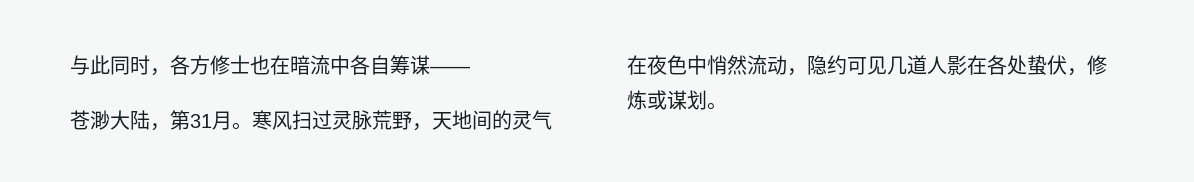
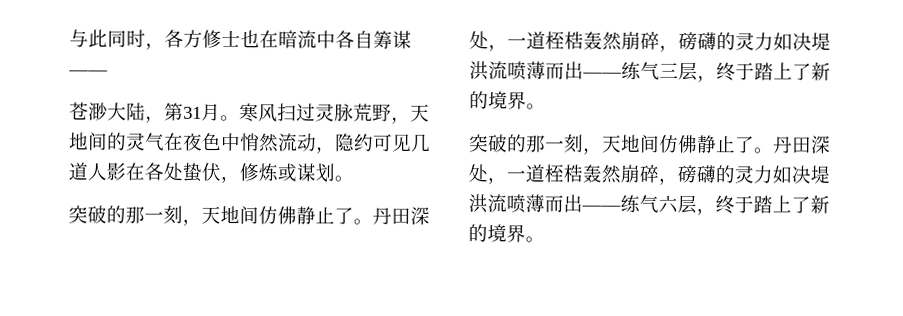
(727, 106) none -> [68,204,430,226] [469,31,831,52] [469,61,831,83] [469,91,546,110] [469,133,831,155] [468,164,830,185] [468,194,830,216] [468,224,545,243] // 突破的那一刻，天地间仿佛静止了。丹田深处，一道桎梏轰然崩碎，磅礴的灵力如决堤洪流喷薄而出——练气三层，终于踏上了新的境界。 // 突破的那一刻，天地间仿佛静止了。丹田深处，一道桎梏轰然崩碎，磅礴的灵力如决堤洪流喷薄而出——练气六层，终于踏上了新的境界。

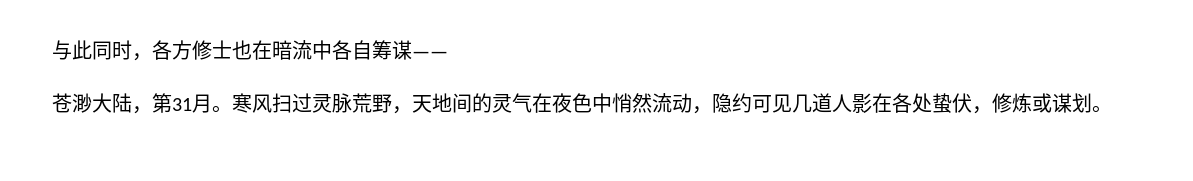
[68,204,430,226] [469,31,831,52] [469,61,831,83] [469,91,546,110] [469,133,831,155] [468,164,830,185] [468,194,830,216] [468,224,545,243] // 突破的那一刻，天地间仿佛静止了。丹田深处，一道桎梏轰然崩碎，磅礴的灵力如决堤洪流喷薄而出——练气三层，终于踏上了新的境界。 // 突破的那一刻，天地间仿佛静止了。丹田深处，一道桎梏轰然崩碎，磅礴的灵力如决堤洪流喷薄而出——练气六层，终于踏上了新的境界。 -> (1112, 109) none

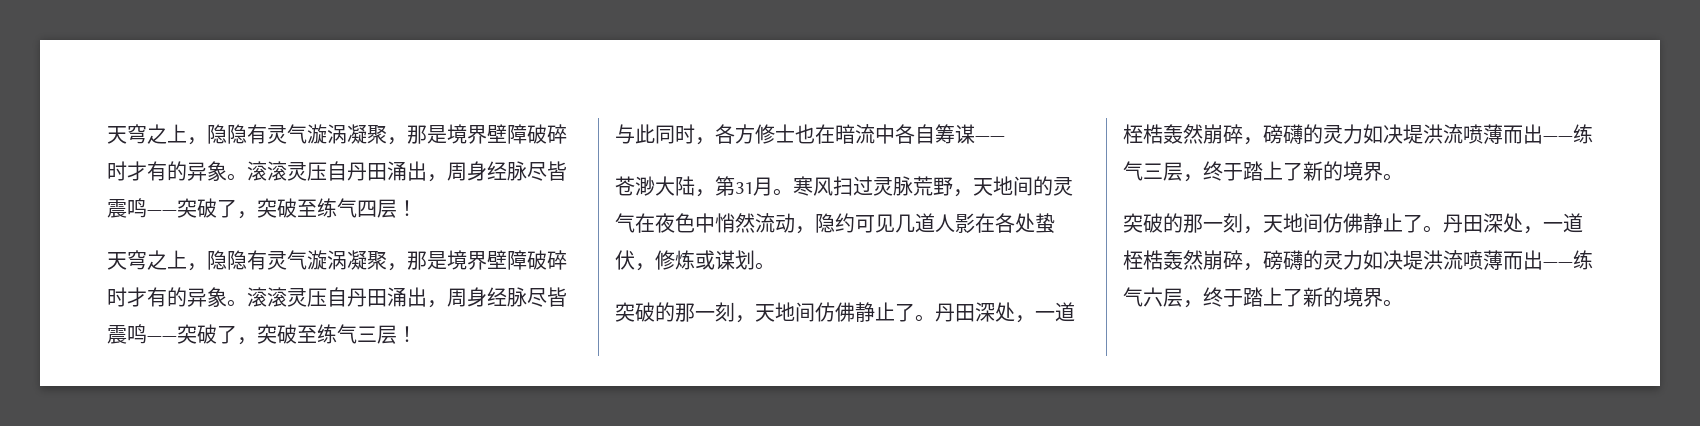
(52, 50) none -> [107,124,567,145] [107,161,567,182] [107,198,417,219] [107,250,567,271] [107,287,567,308] [107,324,417,345] 天穹之上，隐隐有灵气漩涡凝聚，那是境界壁障破碎时才有的异象。滚滚灵压自丹田涌出，周身经脉尽皆震鸣——突破了，突破至练气四层！ // 天穹之上，隐隐有灵气漩涡凝聚，那是境界壁障破碎时才有的异象。滚滚灵压自丹田涌出，周身经脉尽皆震鸣——突破了，突破至练气三层！ //
(1112, 109) none -> [615,302,1075,323] [1123,124,1593,145] [1123,161,1403,182] [1123,213,1583,234] [1123,250,1593,271] [1123,287,1403,308] // 突破的那一刻，天地间仿佛静止了。丹田深处，一道桎梏轰然崩碎，磅礴的灵力如决堤洪流喷薄而出——练气三层，终于踏上了新的境界。 // 突破的那一刻，天地间仿佛静止了。丹田深处，一道桎梏轰然崩碎，磅礴的灵力如决堤洪流喷薄而出——练气六层，终于踏上了新的境界。

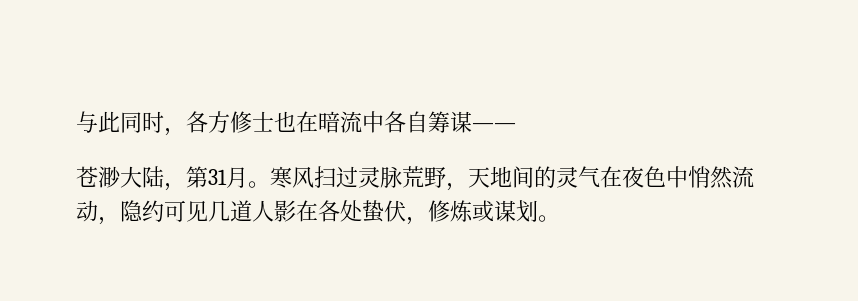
[107,124,567,145] [107,161,567,182] [107,198,417,219] [107,250,567,271] [107,287,567,308] [107,324,417,345] 天穹之上，隐隐有灵气漩涡凝聚，那是境界壁障破碎时才有的异象。滚滚灵压自丹田涌出，周身经脉尽皆震鸣——突破了，突破至练气四层！ // 天穹之上，隐隐有灵气漩涡凝聚，那是境界壁障破碎时才有的异象。滚滚灵压自丹田涌出，周身经脉尽皆震鸣——突破了，突破至练气三层！ // -> (76, 122) none
[615,302,1075,323] [1123,124,1593,145] [1123,161,1403,182] [1123,213,1583,234] [1123,250,1593,271] [1123,287,1403,308] // 突破的那一刻，天地间仿佛静止了。丹田深处，一道桎梏轰然崩碎，磅礴的灵力如决堤洪流喷薄而出——练气三层，终于踏上了新的境界。 // 突破的那一刻，天地间仿佛静止了。丹田深处，一道桎梏轰然崩碎，磅礴的灵力如决堤洪流喷薄而出——练气六层，终于踏上了新的境界。 -> (560, 218) none

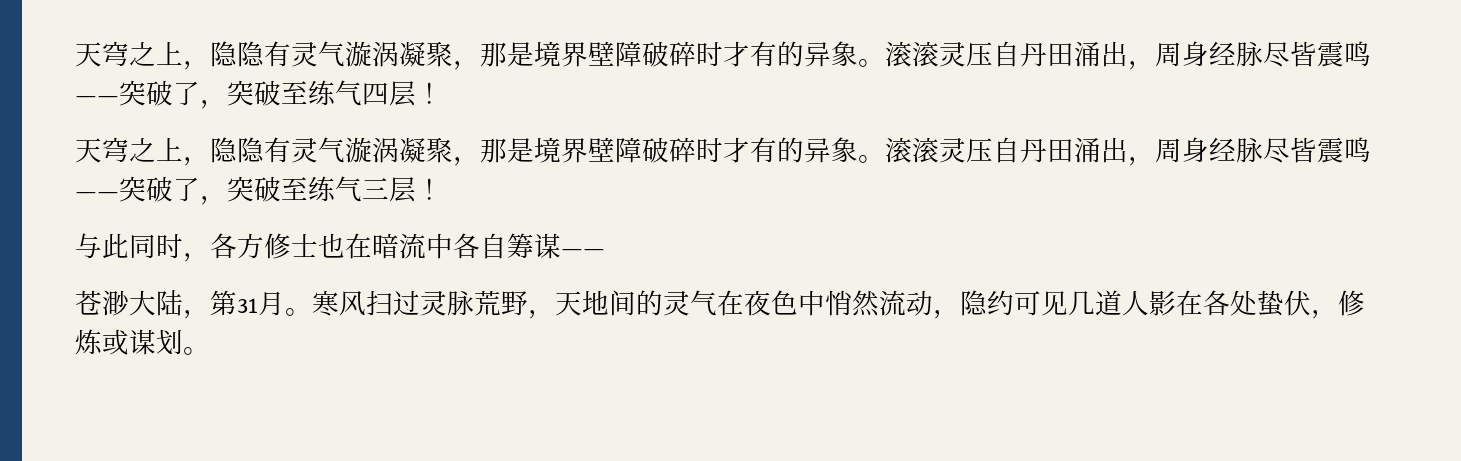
(76, 122) none -> [75,41,1371,70] [75,80,443,109] [75,137,1371,166] [75,176,443,205] 天穹之上，隐隐有灵气漩涡凝聚，那是境界壁障破碎时才有的异象。滚滚灵压自丹田涌出，周身经脉尽皆震鸣——突破了，突破至练气四层！ // 天穹之上，隐隐有灵气漩涡凝聚，那是境界壁障破碎时才有的异象。滚滚灵压自丹田涌出，周身经脉尽皆震鸣——突破了，突破至练气三层！ //

